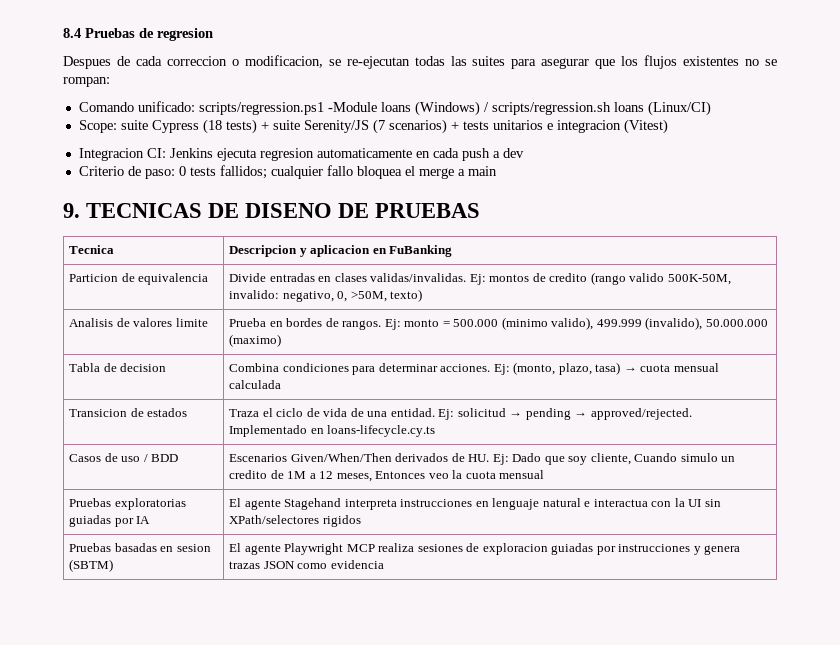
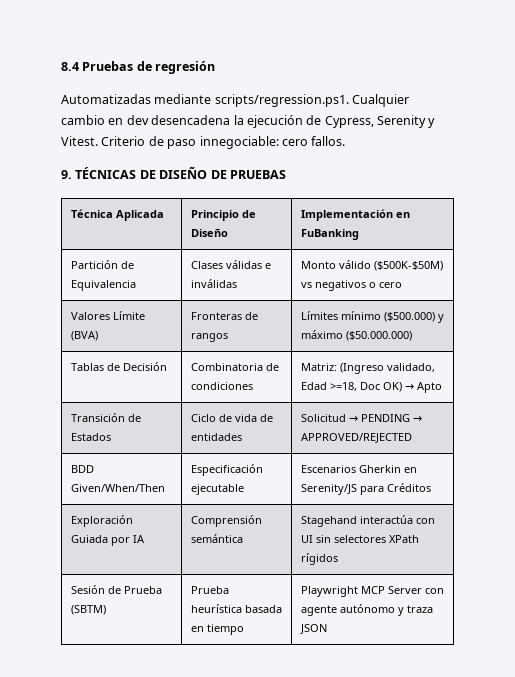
[157,28,213,41] [63,55,778,69] [63,77,110,87] [78,101,711,116] [78,119,668,134] [78,148,524,161] [78,165,497,179] [63,203,481,218] [69,245,115,254] [229,245,453,257] [69,273,209,285] [229,272,731,285] [229,289,423,302] [69,318,208,327] [229,317,768,330] [229,334,282,347] [69,363,167,372] [229,362,719,375] [229,380,282,389] [69,408,188,417] [229,408,692,420] [229,425,436,437] [69,453,179,462] [229,453,736,465] [229,470,545,482] [69,498,186,510] [69,515,151,527] [229,498,721,510] [229,515,361,527] [69,543,211,552] [69,559,114,572] [229,543,741,555] [229,560,384,569] regresion // Despues de cada correccion o modificacion, se re-ejecutan todas las suites para asegurar que los flujos existentes no se rompan: // Comando unificado: scripts/regression.ps1 -Module loans (Windows) / scripts/regression.sh loans (Linux/CI) // Scope: suite Cypress (18 tests) + suite Serenity/JS (7 scenarios) + tests unitarios e integracion (Vitest) // Integracion CI: Jenkins ejecuta regresion automaticamente en cada push a dev // Criterio de paso: 0 tests fallidos; cualquier fallo bloquea el merge a main // 9. TECNICAS DE DISENO DE PRUEBAS // Tecnica | Descripcion y aplicacion en FuBanking // Particion de equivalencia | Divide entradas en clases validas/invalidas. Ej: montos de credito (rango valido 500K-50M, invalido: negativo, 0, >50M, texto) // Analisis de valores limite | Prueba en bordes de rangos. Ej: monto = 500.000 (minimo valido), 499.999 (invalido), 50.000.000 (maximo) // Tabla de decision | Combina condiciones para determinar acciones. Ej: (monto, plazo, tasa) → cuota mensual calculada // Transicion de estados | Traza el ciclo de vida de una entidad. Ej: solicitud → pending → approved/rejected. Implementado en loans-lifecycle.cy.ts // Casos de uso / BDD | Escenarios Given/When/Then derivados de HU. Ej: Dado que soy cliente, Cuando simulo un credito de 1M a 12 meses, Entonces veo la cuota mensual // Pruebas exploratorias guiadas por IA | El agente Stagehand interpreta instrucciones en lenguaje natural e interactua con la UI sin XPath/selectores rigidos // Pruebas basadas en sesion (SBTM) | El agente Playwright MCP realiza sesiones de exploracion guiadas por instrucciones y genera trazas JSON como evidencia -> [155,61,216,74] [61,94,410,107] [61,115,436,128] [61,136,346,149] [61,167,286,179] [70,209,164,221] [190,210,256,221] [190,228,228,237] [300,209,410,221] [300,229,359,240] [70,260,134,269] [70,280,136,291] [190,260,271,269] [190,279,237,288] [300,260,443,271] [300,280,402,291] [70,311,145,320] [70,331,98,341] [190,312,258,320] [190,333,228,342] [300,311,444,323] [300,330,412,341] [70,362,167,371] [190,363,279,371] [190,382,253,390] [300,363,435,374] [300,382,442,393] [70,413,141,422] [70,433,111,441] [190,414,273,422] [190,433,242,441] [300,414,422,422] [300,433,412,443] [70,465,94,473] [70,484,165,492] [190,464,263,476] [190,484,244,495] [300,465,417,473] [300,483,431,495] [70,515,133,527] [70,535,145,546] [190,515,262,527] [190,534,243,543] [300,515,435,527] [300,535,419,543] [300,553,338,565] [70,585,162,594] [70,605,106,615] [190,586,229,594] [190,604,282,613] [190,624,244,635] [300,586,444,597] [300,604,433,616] [299,624,327,634] regresión // Automatizadas mediante scripts/regression.ps1. Cualquier cambio en dev desencadena la ejecución de Cypress, Serenity y Vitest. Criterio de paso innegociable: cero fallos. // 9. TÉCNICAS DE DISEÑO DE PRUEBAS // Técnica Aplicada | Principio de Diseño | Implementación en FuBanking // Partición de Equivalencia | Clases válidas e inválidas | Monto válido ($500K-$50M) vs negativos o cero // Valores Límite (BVA) | Fronteras de rangos | Límites mínimo ($500.000) y máximo ($50.000.000) // Tablas de Decisión | Combinatoria de condiciones | Matriz: (Ingreso validado, Edad >=18, Doc OK) → Apto // Transición de Estados | Ciclo de vida de entidades | Solicitud → PENDING → APPROVED/REJECTED // BDD Given/When/Then | Especificación ejecutable | Escenarios Gherkin en Serenity/JS para Créditos // Exploración Guiada por IA | Comprensión semántica | Stagehand interactúa con UI sin selectores XPath rígidos // Sesión de Prueba (SBTM) | Prueba heurística basada en tiempo | Playwright MCP Server con agente autónomo y traza JSON

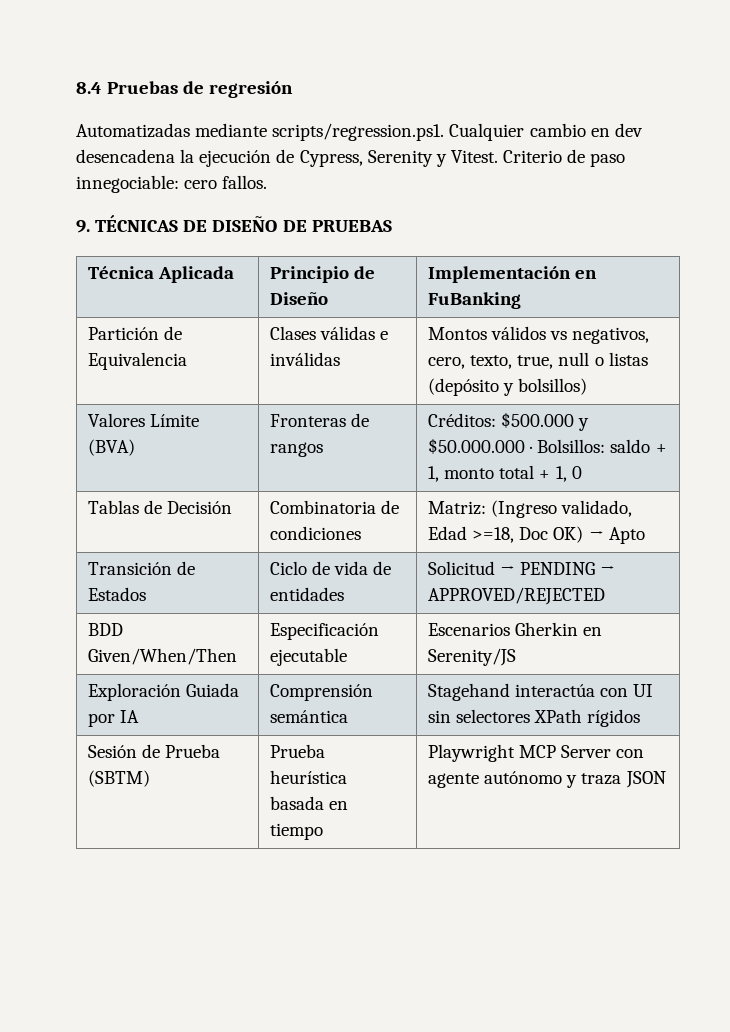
[300,260,443,271] [300,280,402,291] Monto válido ($500K-$50M) vs negativos o cero -> [428,326,650,344] [428,352,648,369] [428,378,588,396] Montos válidos vs negativos, cero, texto, true, null o listas (depósito y bolsillos)
[300,311,444,323] [300,330,412,341] Límites mínimo ($500.000) y máximo ($50.000.000) -> [428,412,590,431] [428,438,667,454] [428,465,582,482] Créditos: $500.000 y $50.000.000 · Bolsillos: saldo + 1, monto total + 1, 0
[359,483,431,495] para Créditos -> (517, 657) none

